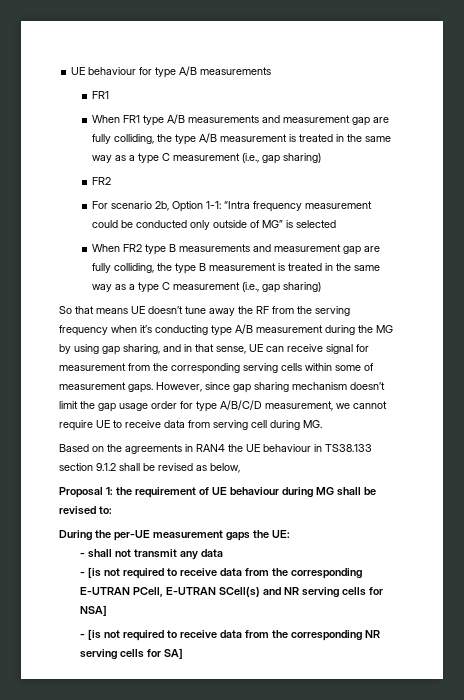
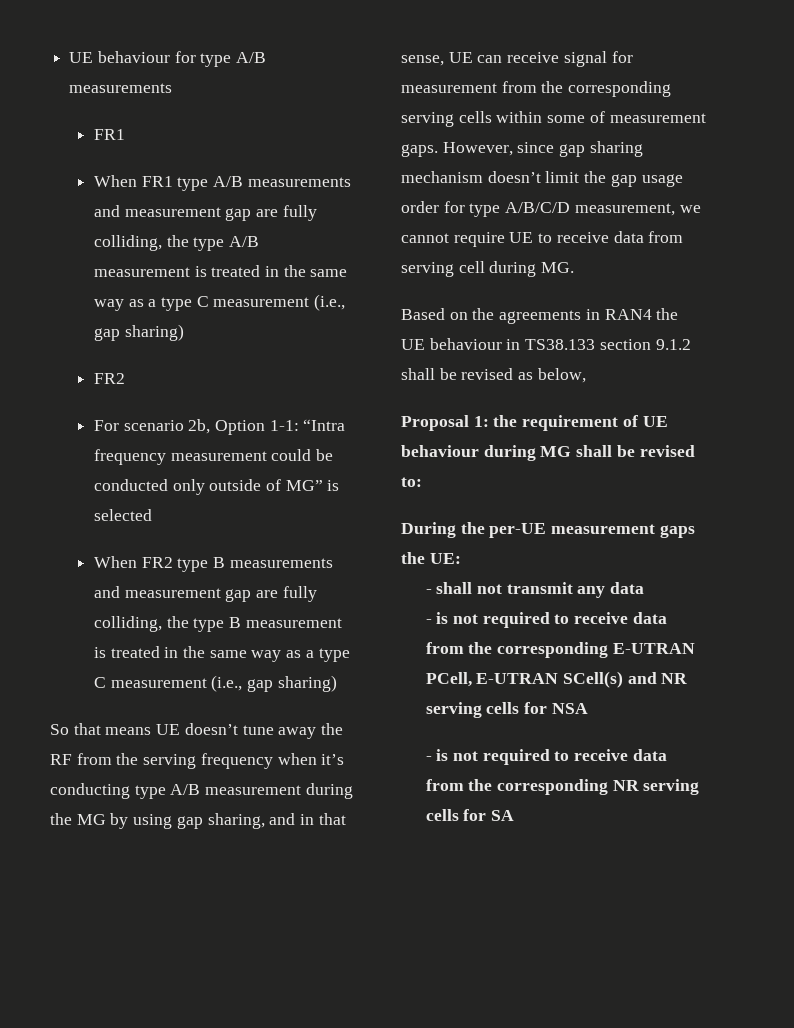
[88,567,102,578] [is -> [436,612,449,624] is
[80,605,108,616] [80,629,102,640] NSA] // - [is -> [551,703,588,714] [425,749,449,761] NSA // - is
[164,648,184,659] SA] -> [491,810,515,821] SA

